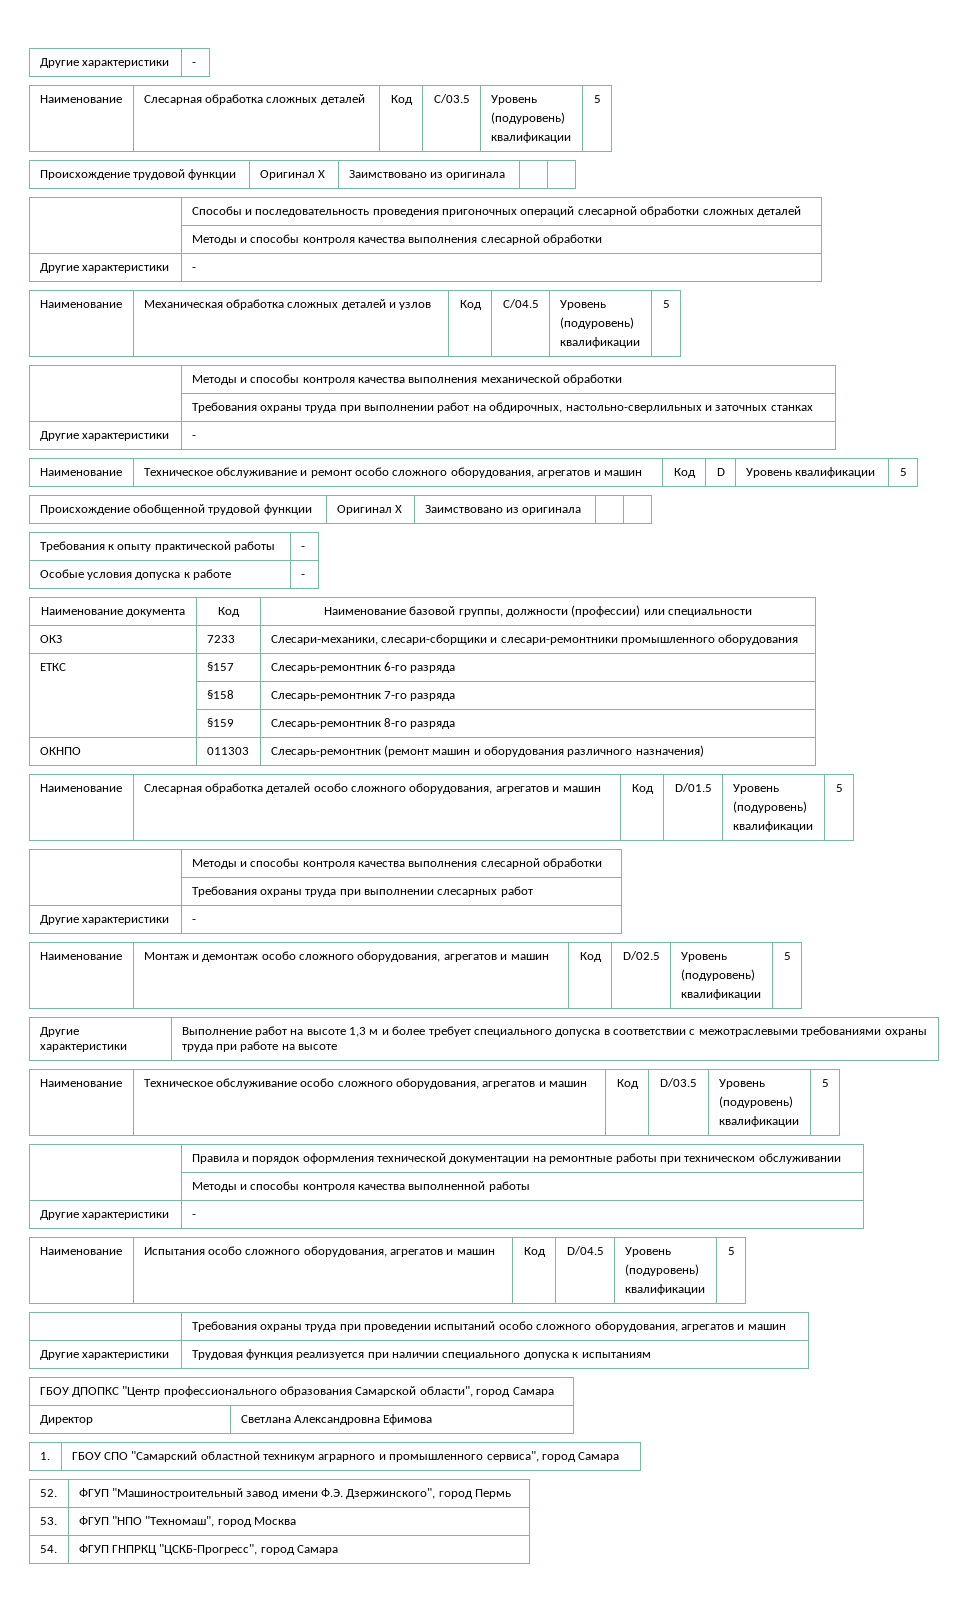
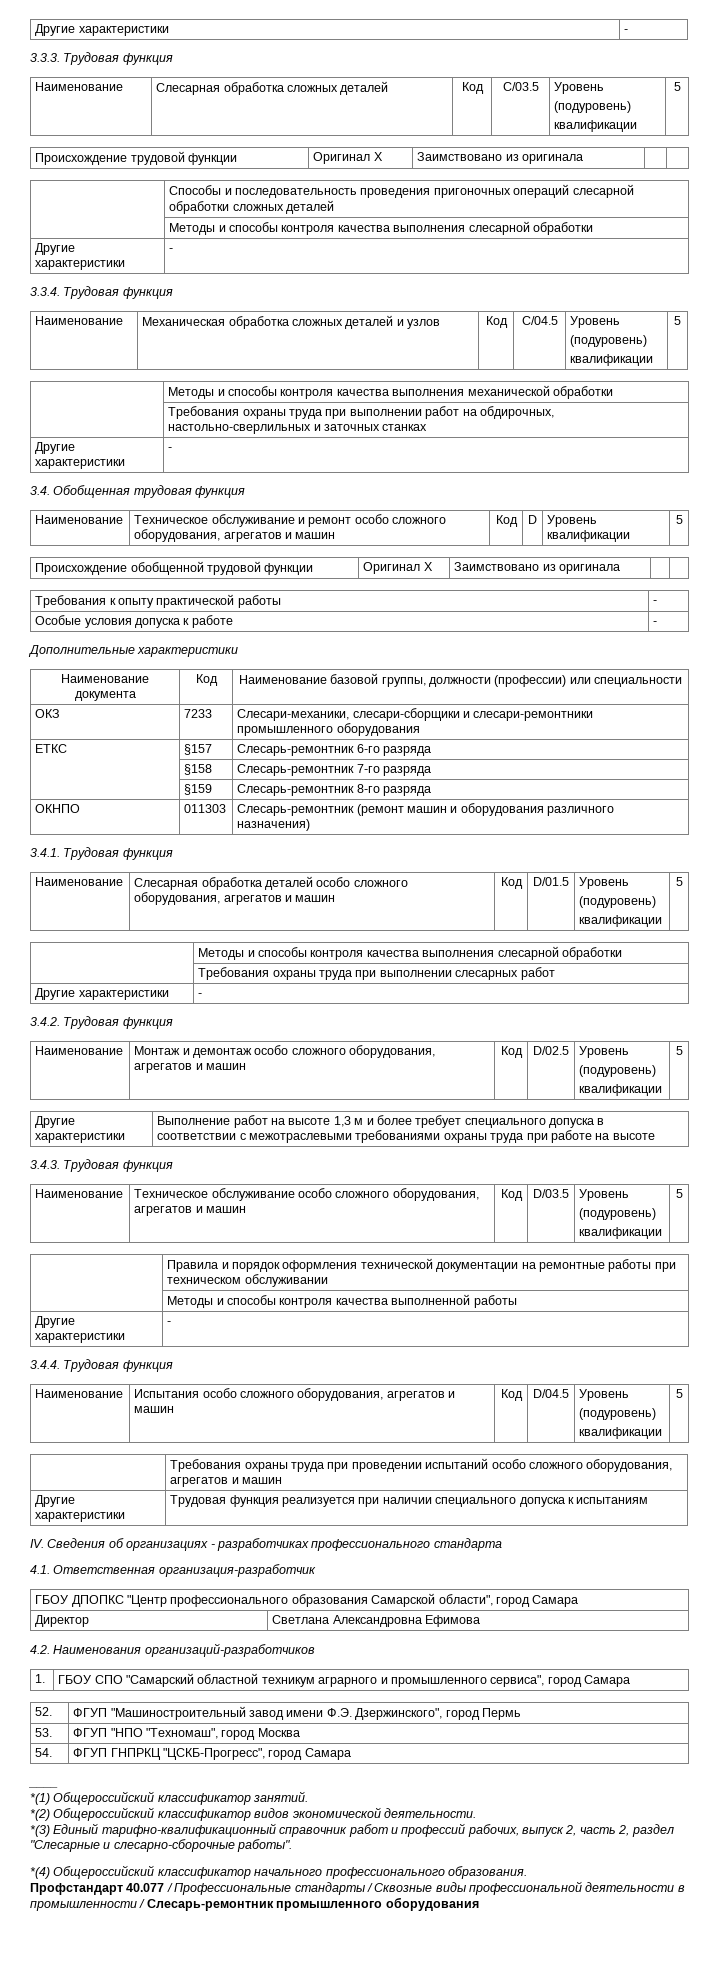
[39,58,169,68] [191,62,196,66] Другие характеристики | - -> [35,24,169,36] [624,29,629,33] [30,52,173,65] Другие характеристики | - // 3.3.3. Трудовая функция
(196, 269) none -> [30,286,173,299] // 3.3.4. Трудовая функция
(196, 437) none -> [30,485,246,498] // 3.4. Обобщенная трудовая функция
(305, 576) none -> [28,645,239,657] // Дополнительные характеристики
(704, 751) none -> [30,847,173,860] // 3.4.1. Трудовая функция
(196, 921) none -> [30,1016,173,1029] // 3.4.2. Трудовая функция
(338, 1047) none -> [30,1159,173,1172] // 3.4.3. Трудовая функция
(196, 1216) none -> [30,1359,173,1372] // 3.4.4. Трудовая функция
(651, 1355) none -> [30,1538,502,1551] [30,1564,316,1577] // IV. Сведения об организациях - разработчиках профессионального стандарта // 4.1. Ответственная организация-разработчик
(433, 1419) none -> [30,1643,315,1657] // 4.2. Наименования организаций-разработчиков
(339, 1550) none -> [29,1786,58,1788] [30,1791,309,1805] [30,1807,476,1821] [30,1823,674,1837] [30,1839,293,1852] [30,1865,527,1879] [30,1881,685,1895] [30,1897,479,1911] // ____ // *(1) Общероссийский классификатор занятий. // *(2) Общероссийский классификатор видов экономической деятельности. // *(3) Единый тарифно-квалификационный справочник работ и профессий рабочих, выпуск 2, часть 2, раздел "Слесарные и слесарно-сборочные работы". // *(4) Общероссийский классификатор начального профессионального образования. // Профстандарт 40.077 / Профессиональные стандарты / Сквозные виды профессиональной деятельности в промышленности / Слесарь-ремонтник промышленного оборудования

